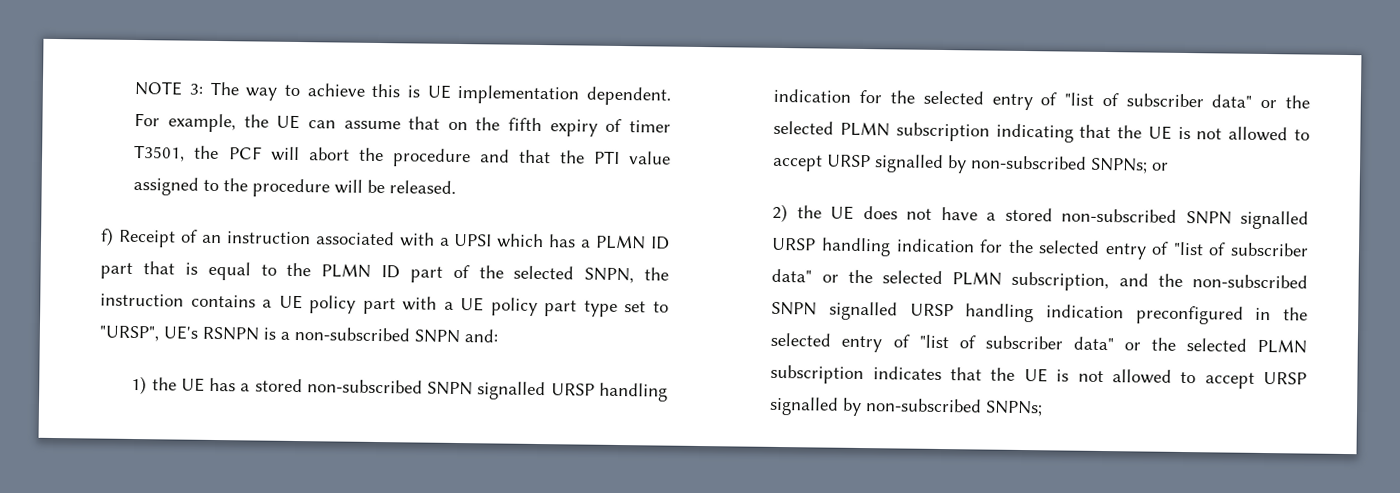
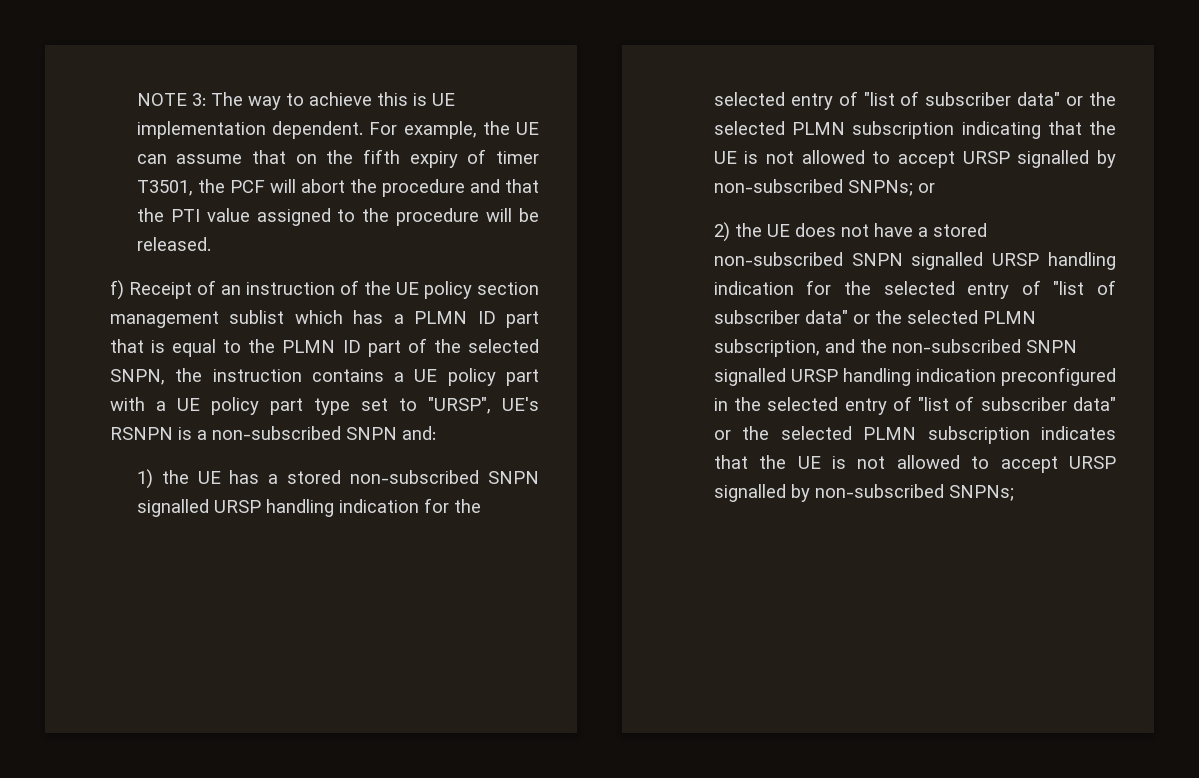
[314,231,493,247] associated with a UPSI -> [339,280,539,299] [109,310,285,328] of the UE policy section management sublist

